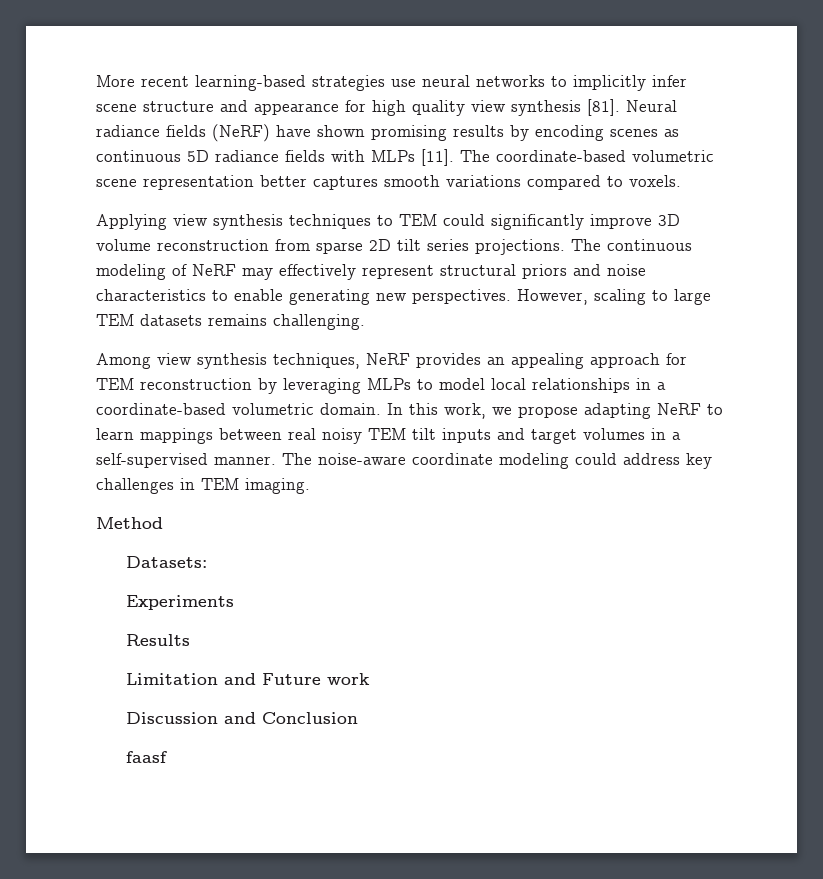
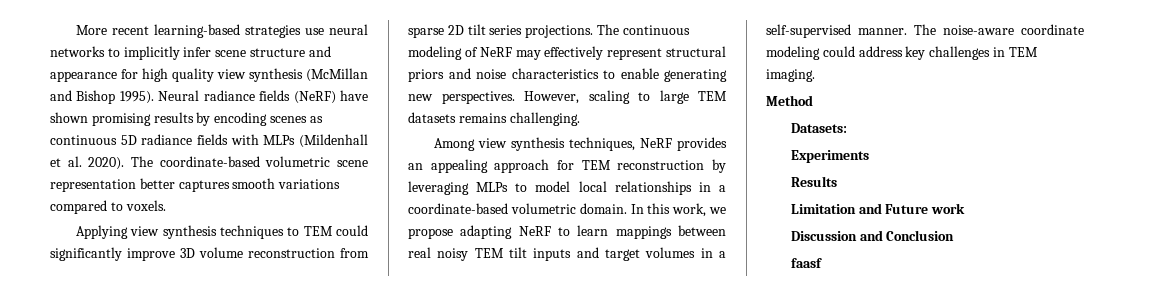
[587,99,620,116] [81]. -> [306,68,368,82] [50,90,154,104] (McMillan and Bishop 1995).
[421,149,454,166] [11]. -> [299,134,368,148] [50,156,125,170] (Mildenhall et al. 2020).

